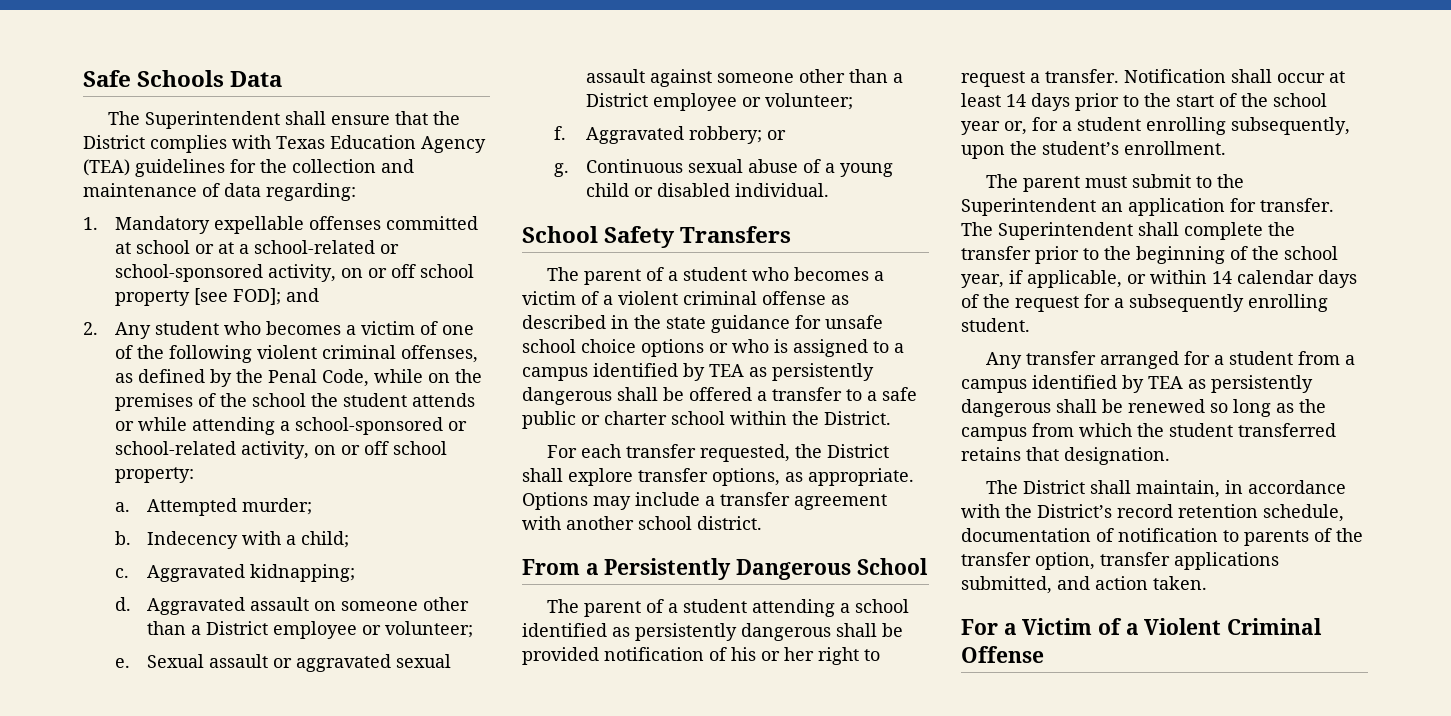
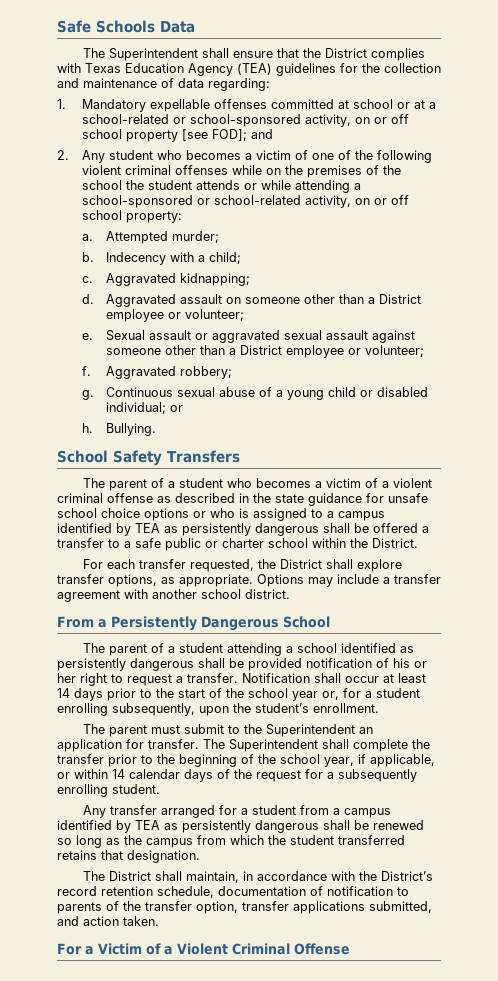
[401,345,479,363] [115,369,370,387] offenses, as defined by the Penal Code, -> [174,165,228,175] offenses
[767,130,787,140] or -> (233, 372) none
[735,183,830,197] individual. -> [106,402,184,414] [81,423,157,436] individual; or // h. Bullying.

